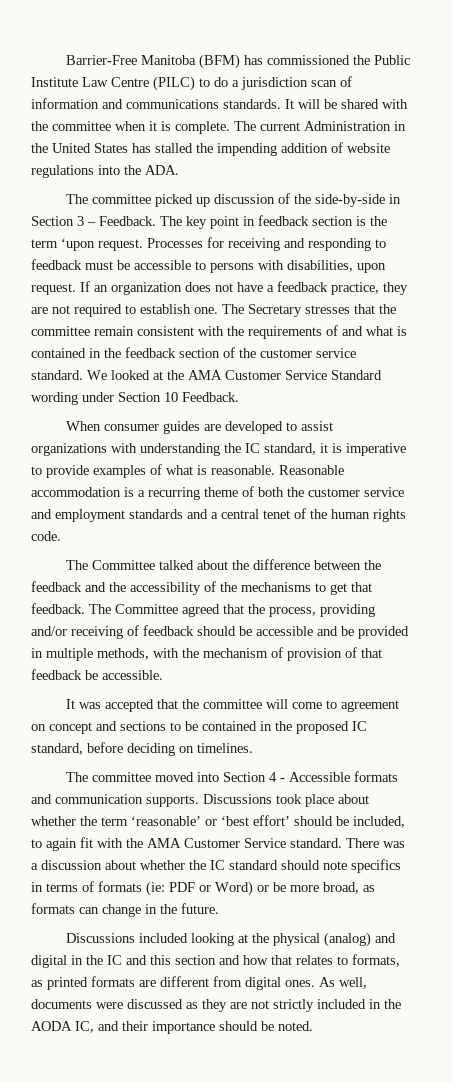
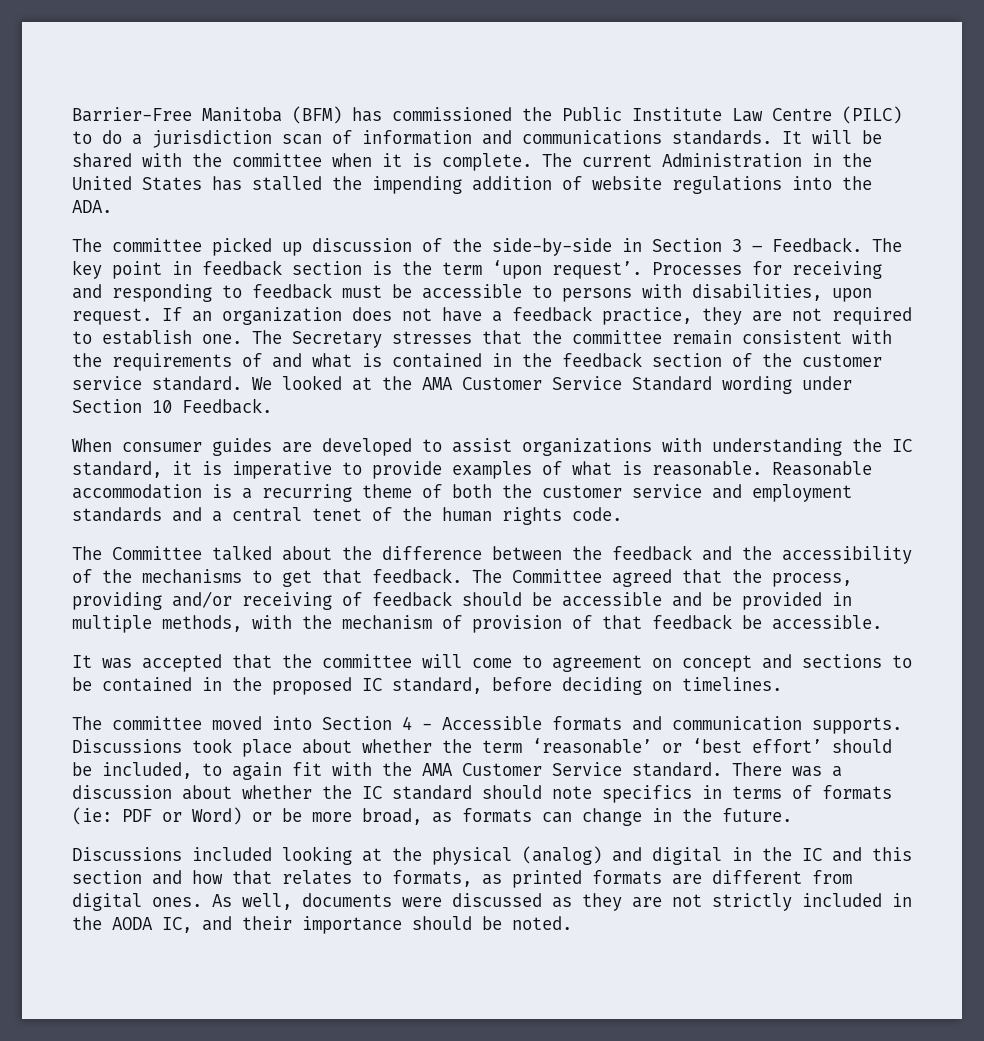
[98,239,143,251] request. -> [552,261,642,279] request’.

